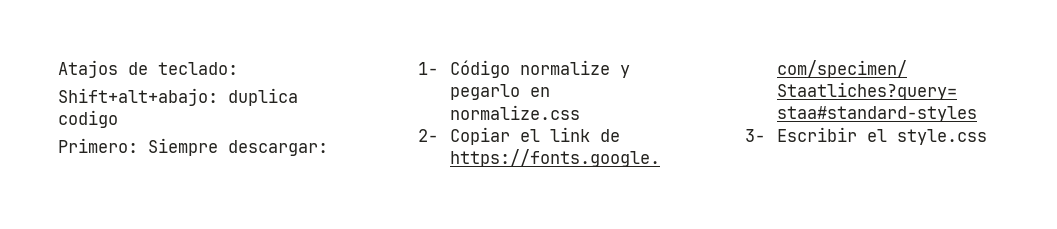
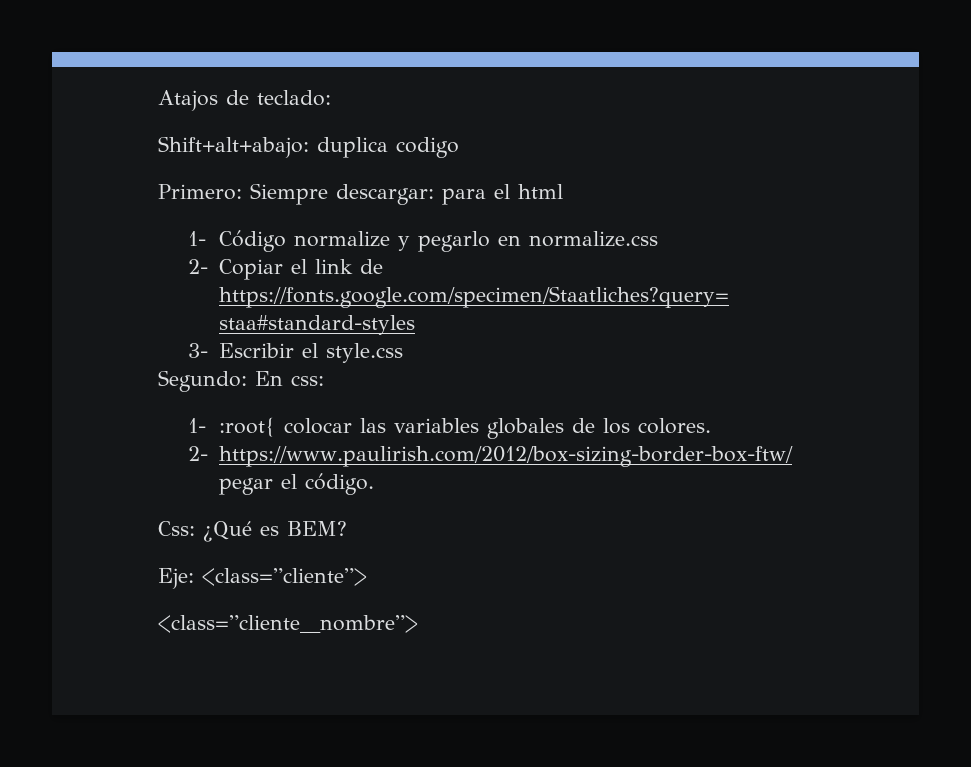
(328, 148) none -> [442,184,563,205] para el html
(988, 137) none -> [158,370,324,392] [188,417,711,439] [188,446,794,467] [219,473,375,495] [158,521,347,542] [158,568,367,589] [158,615,418,633] // Segundo: En css: // 1- :root{ colocar las variables globales de los colores. // 2- https://www.paulirish.com/2012/box-sizing-border-box-ftw/ pegar el código. // Css: ¿Qué es BEM? // Eje: <class=”cliente”> // <class=”cliente__nombre”>

